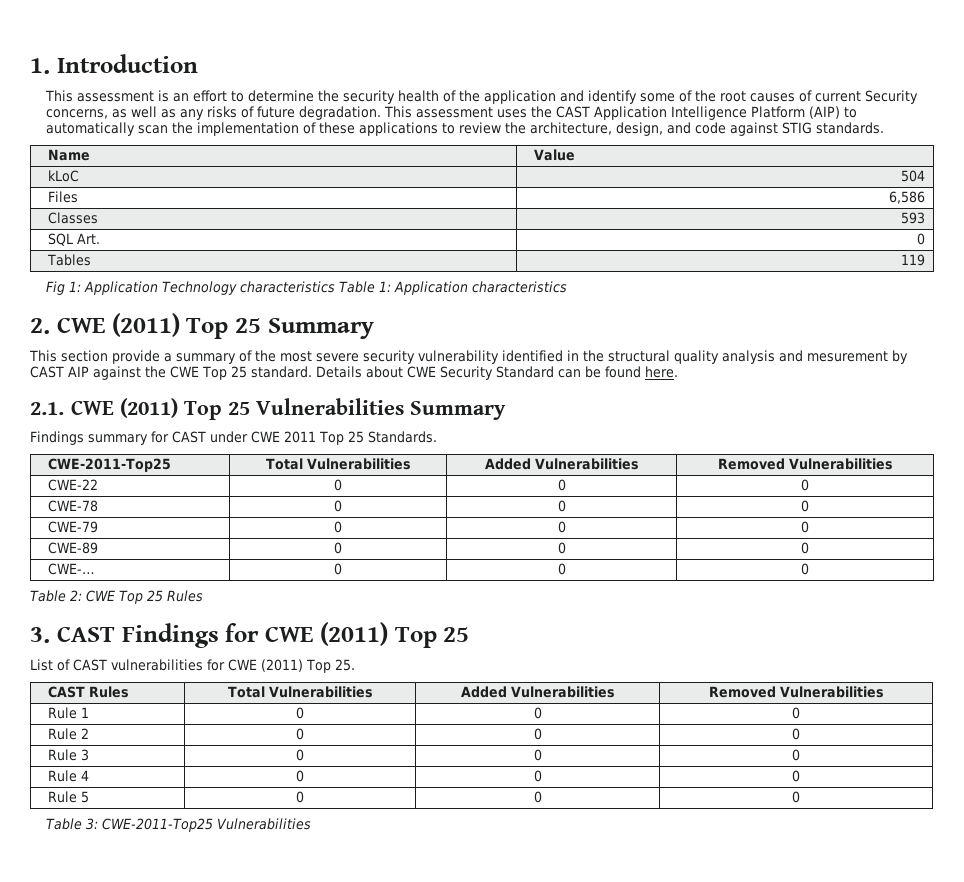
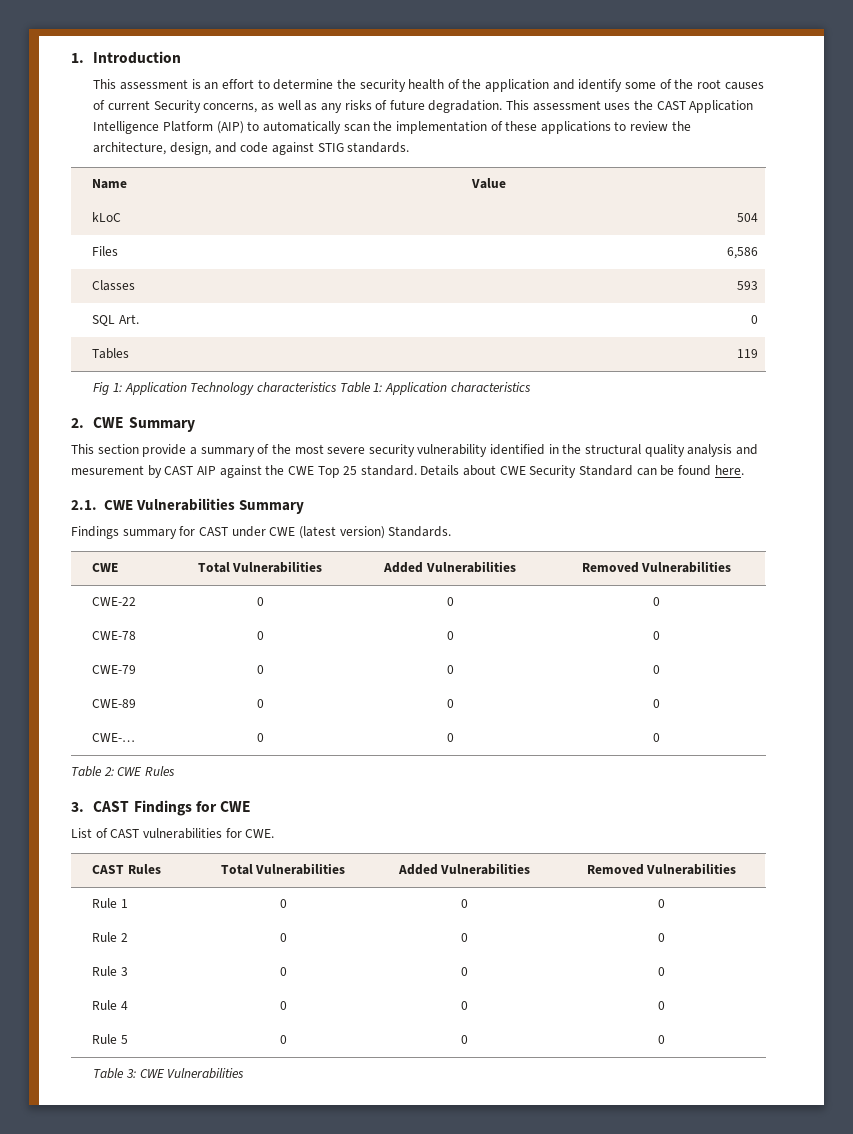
[111,313,261,339] (2011) Top 25 -> (125, 422) none
[119,398,250,420] (2011) Top 25 -> (133, 505) none
[283,431,364,445] 2011 Top 25 -> [298,526,385,539] (latest version)
[48,458,172,472] CWE-2011-Top25 -> [92,563,119,572] CWE
[118,590,163,604] Top 25 -> (143, 771) none
[319,622,470,648] (2011) Top 25 -> (251, 806) none
[228,659,355,673] CWE (2011) Top 25. -> [245,829,275,838] CWE.
[101,818,213,832] CWE-2011-Top25 -> [139,1069,165,1078] CWE

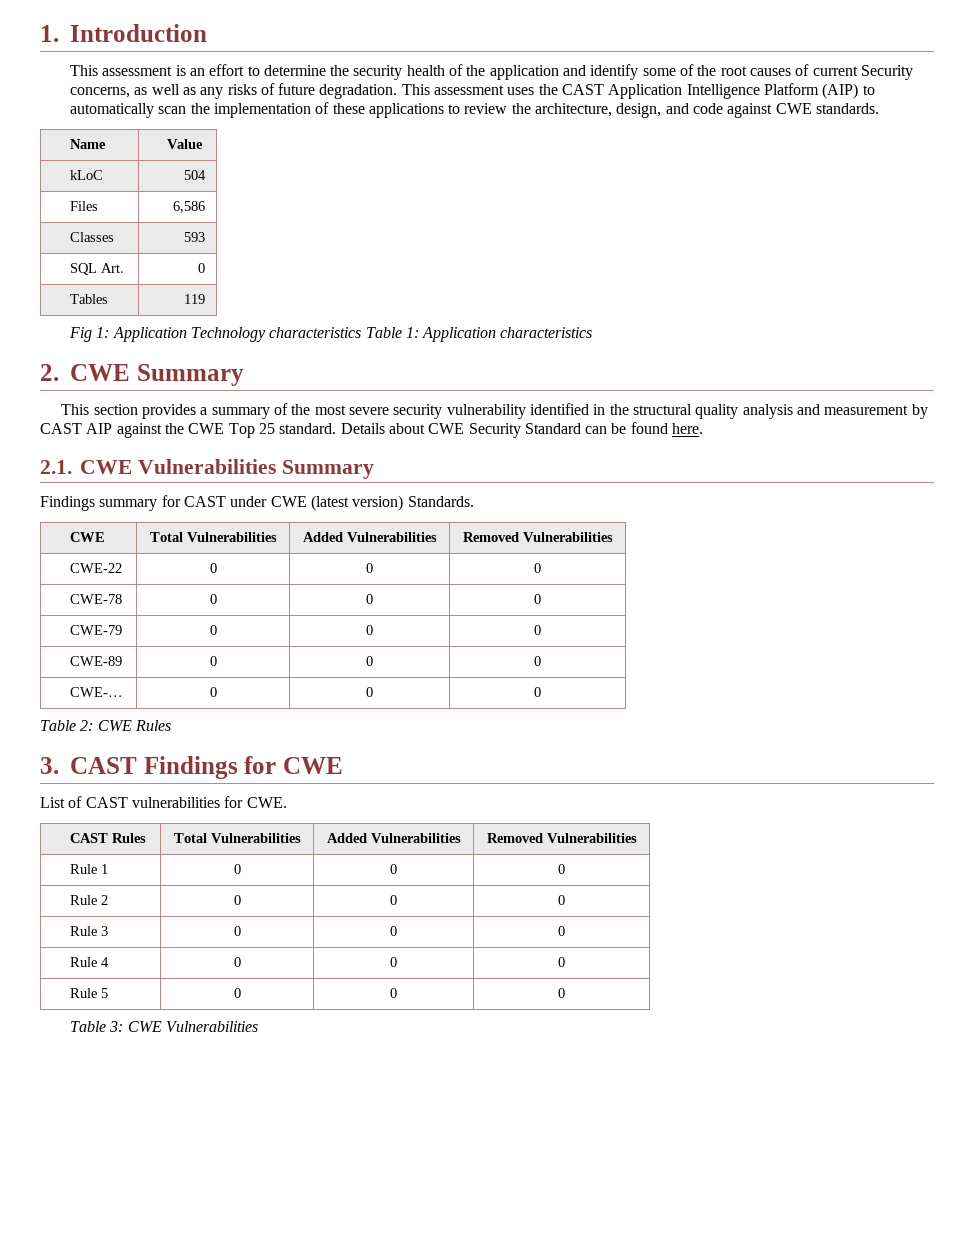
[317,143,344,152] STIG -> [775,103,812,114] CWE
[142,444,187,457] provide -> [142,404,197,419] provides
[71,465,144,475] mesurement -> [824,405,909,415] measurement

